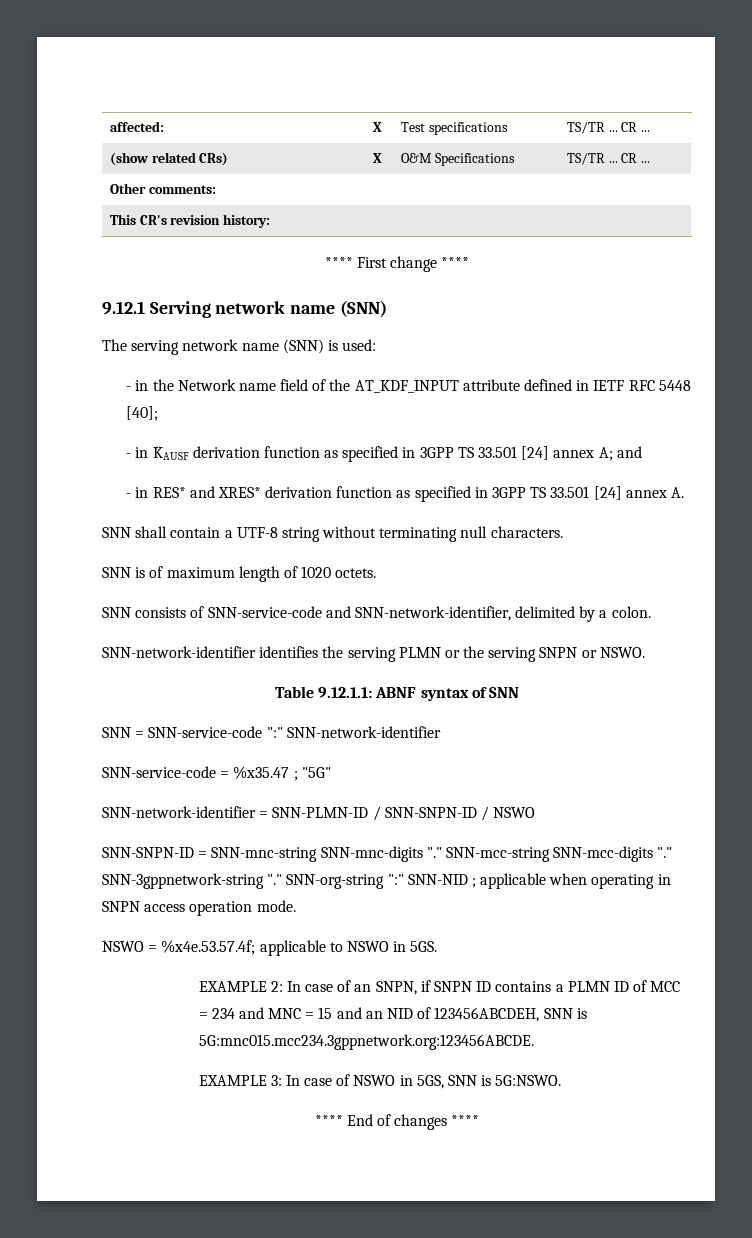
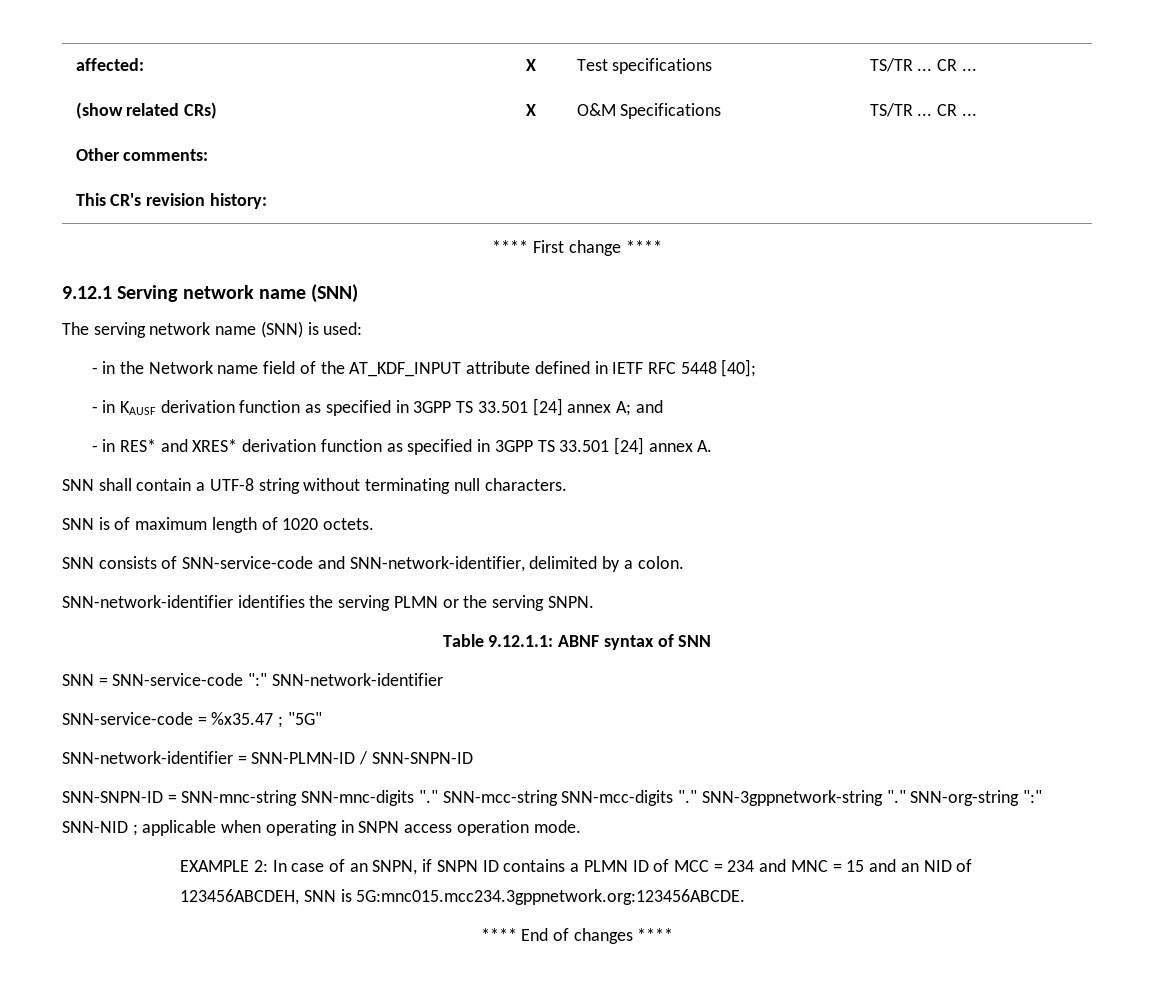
[539,647,645,658] SNPN or NSWO. -> [547,596,594,608] SNPN.
[480,806,536,821] / NSWO -> (473, 758) none
[102,940,438,956] // NSWO = %x4e.53.57.4f; applicable to NSWO in 5GS. -> (581, 826) none
[198,1074,562,1089] // EXAMPLE 3: In case of NSWO in 5GS, SNN is 5G:NSWO. -> (746, 897) none

